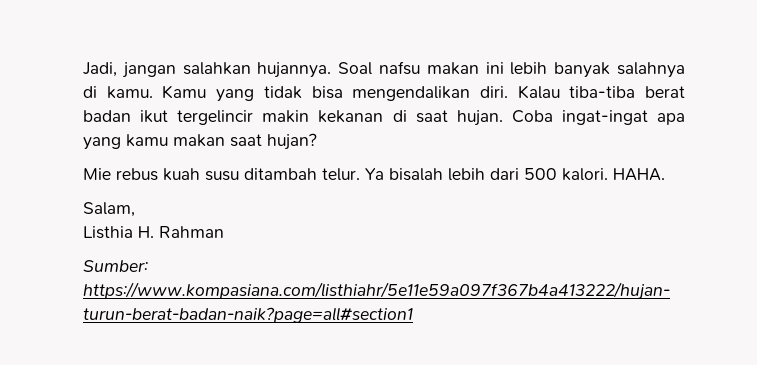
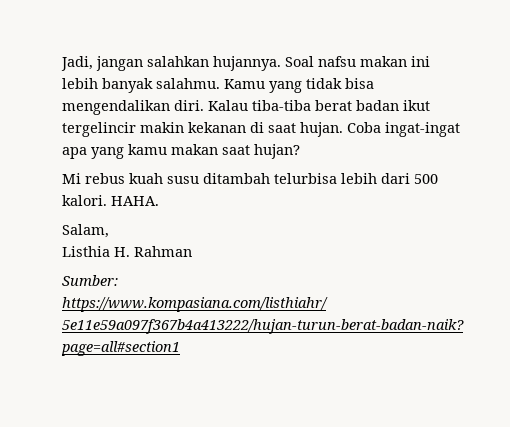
[617,62,685,78] [83,86,153,99] salahnya di kamu. -> [156,78,220,89] salahmu.
[83,168,111,180] Mie -> [62,173,81,184] Mi
[322,168,443,181] telur. Ya bisalah -> [274,173,337,184] telurbisa

